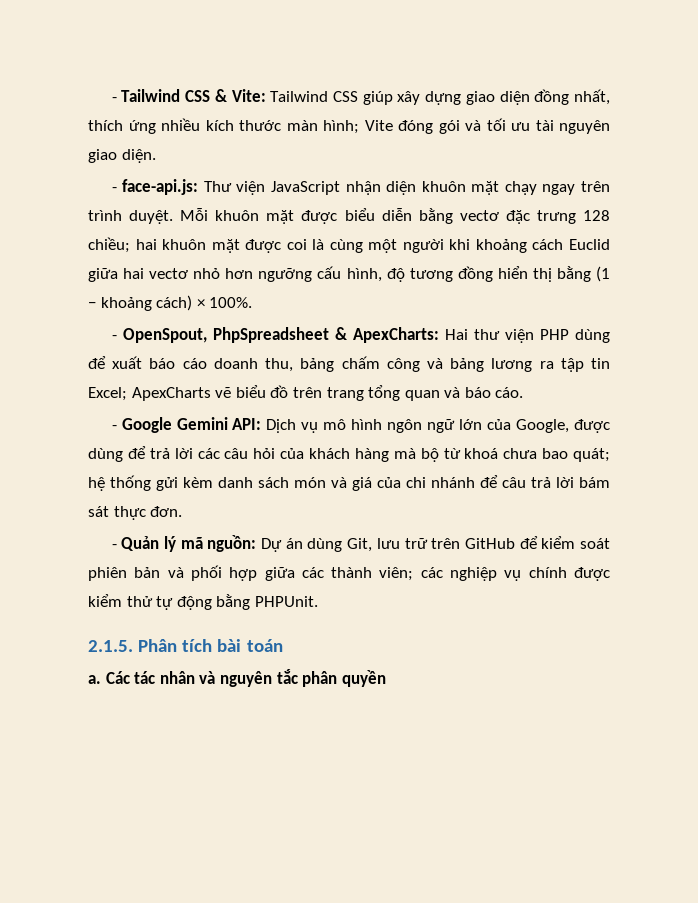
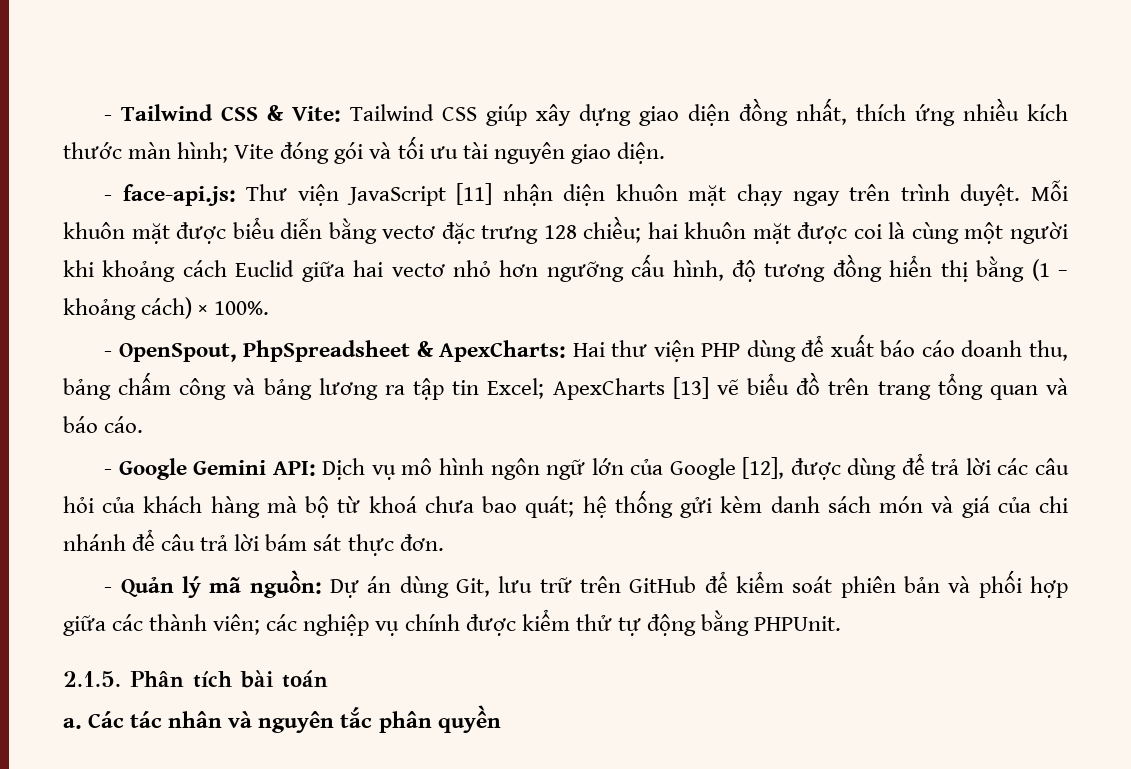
(340, 188) none -> [456,183,493,205] [11]
(211, 394) none -> [672,377,709,399] [13]
[516,419,570,433] Google, -> [669,457,785,480] Google [12],

